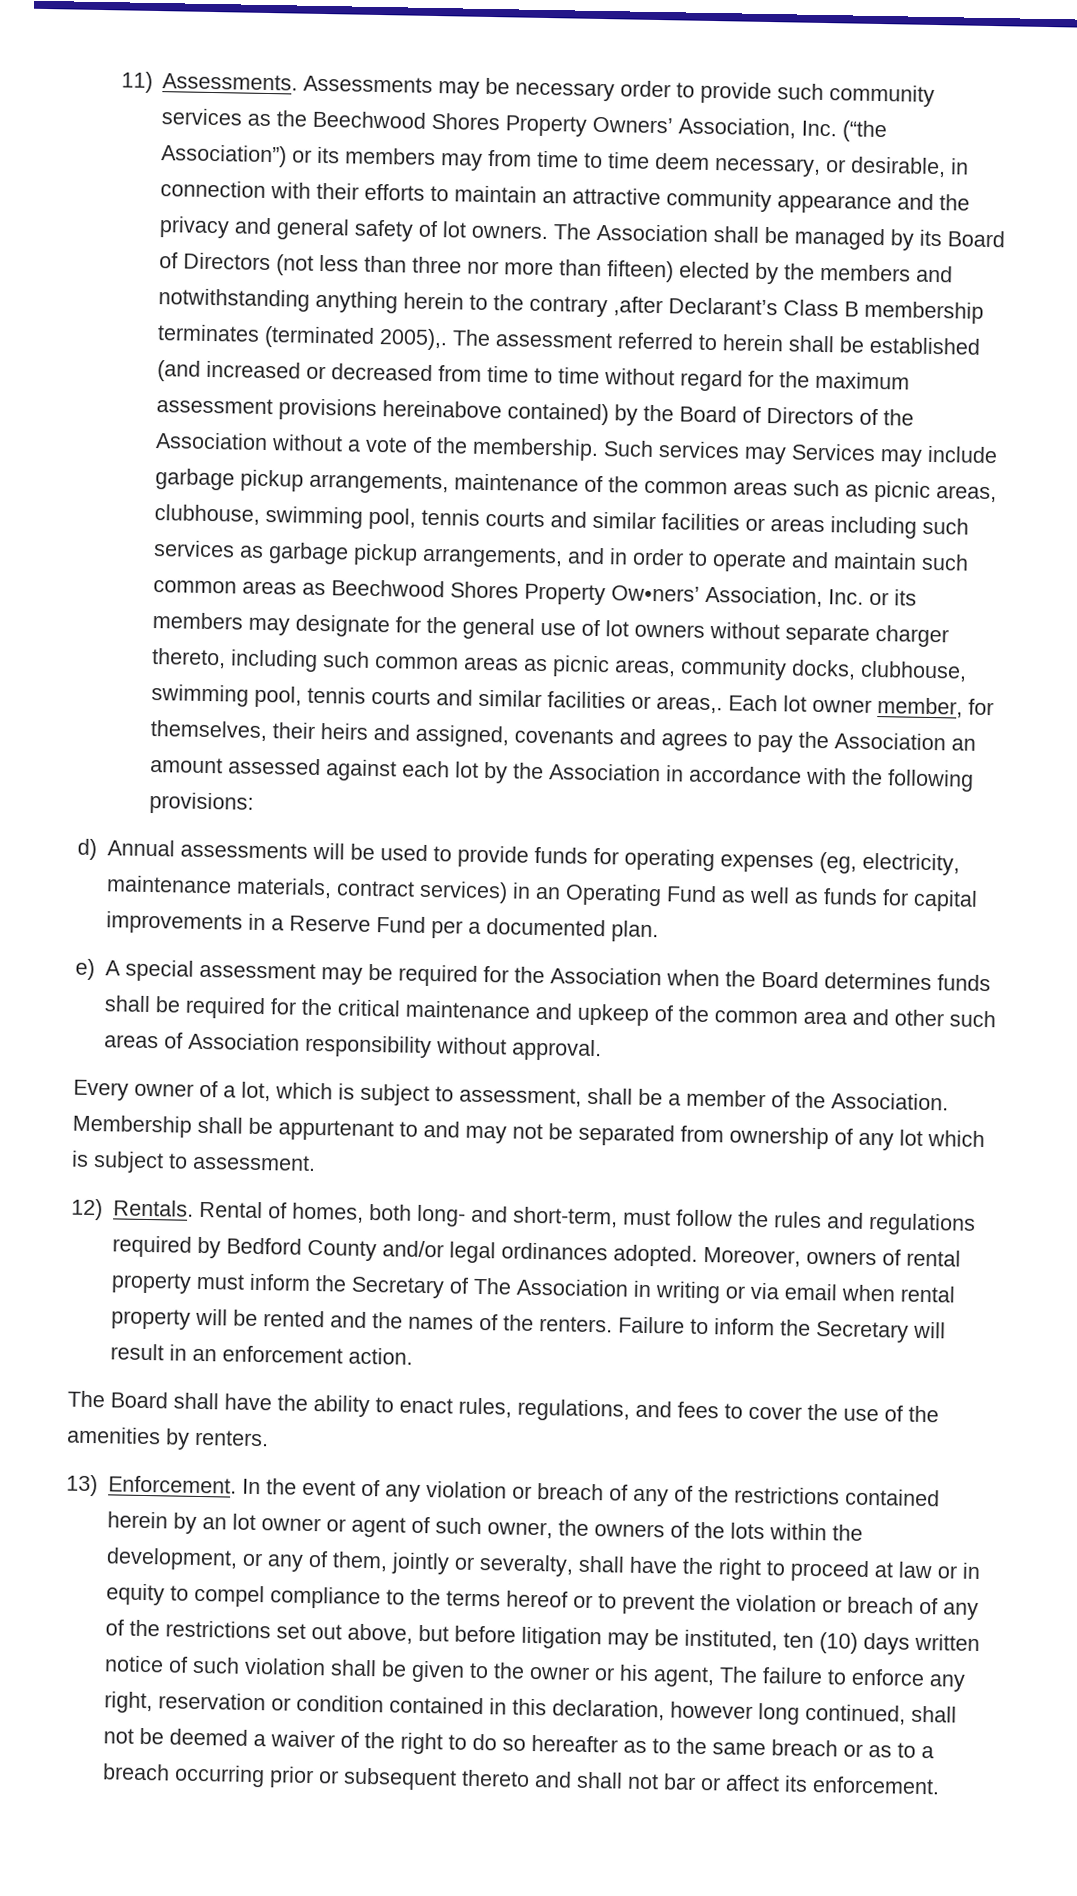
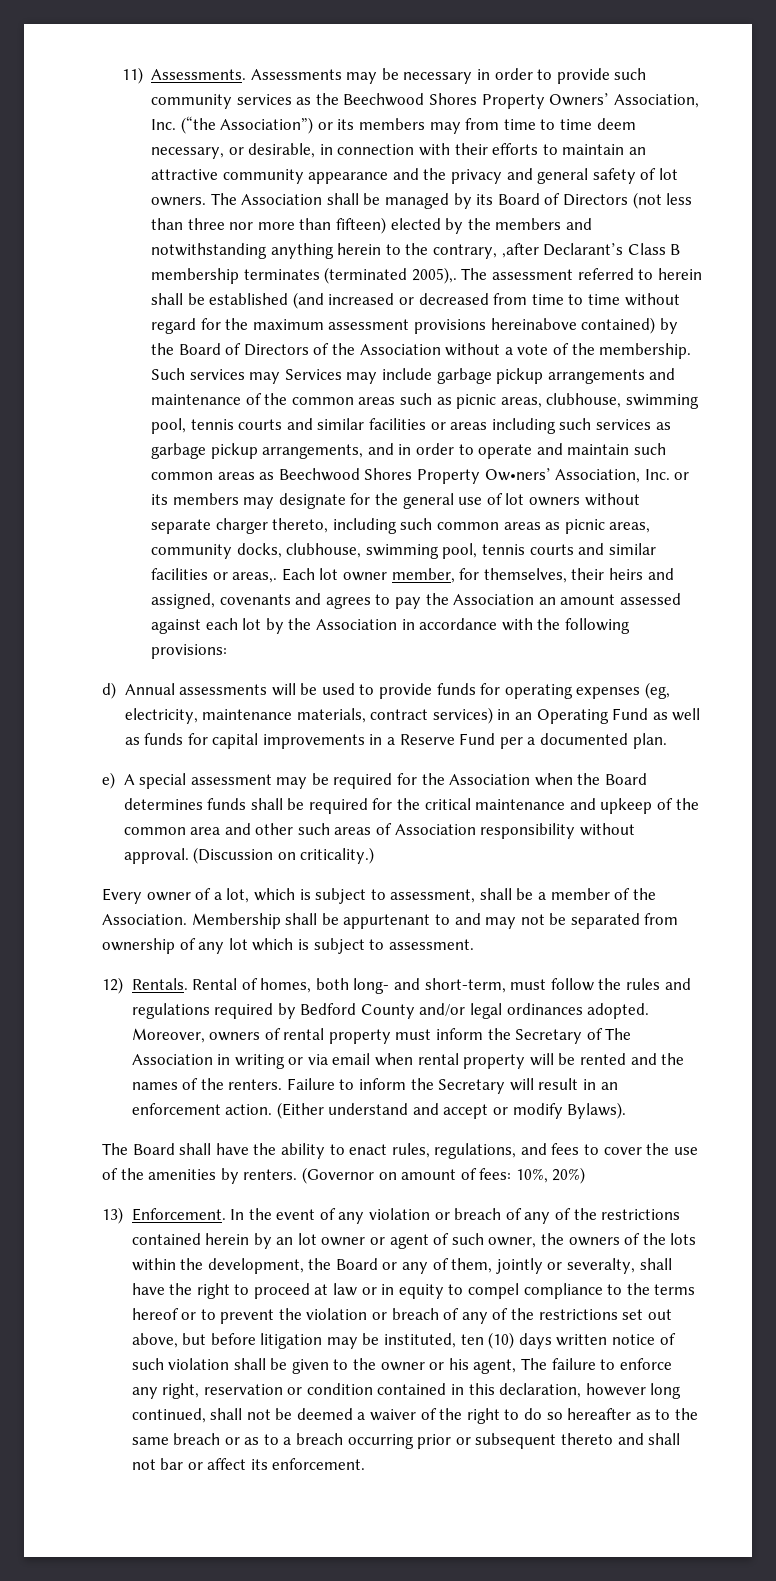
(616, 91) none -> [477,69,491,80] in
[529,295,609,318] contrary -> [433,244,498,259] contrary,
[309,471,450,495] arrangements, -> [547,368,676,384] arrangements and
(602, 1050) none -> [193,847,375,864] (Discussion on criticality.)
(413, 1356) none -> [276,1102,627,1119] (Either understand and accept or modify Bylaws).
(269, 1438) none -> [301,1167,586,1184] (Governor on amount of fees: 10%, 20%)
(238, 1559) none -> [308,1258,378,1270] the Board

